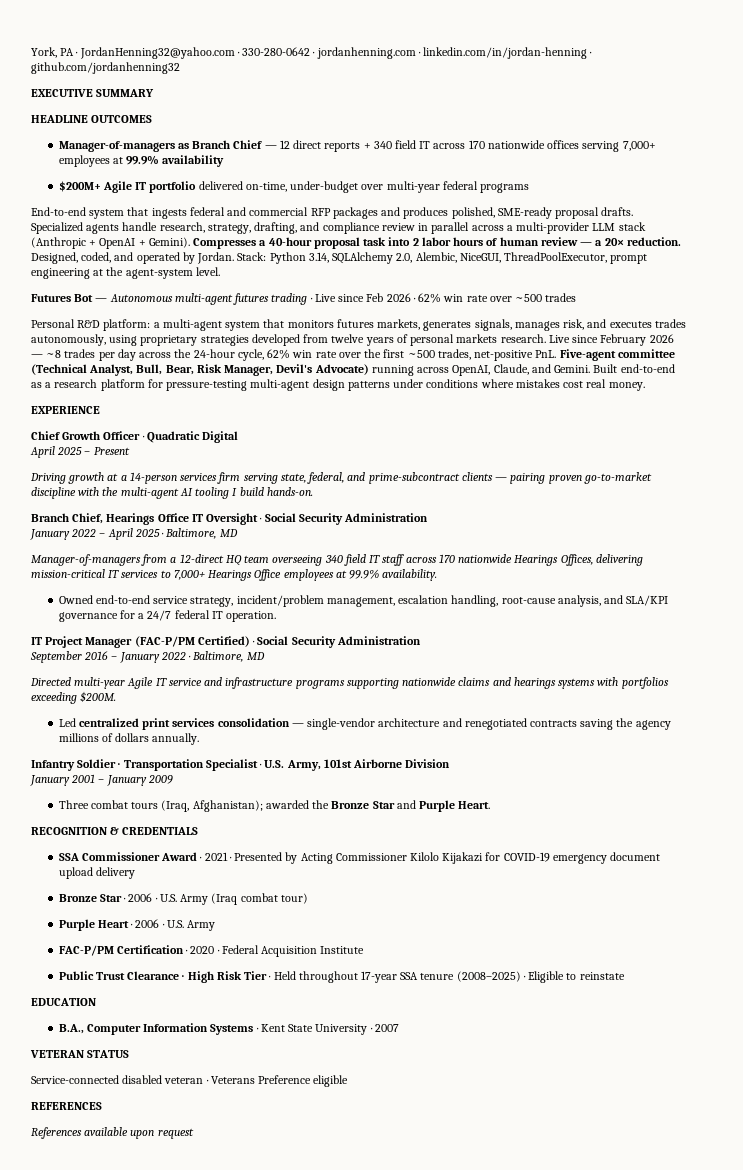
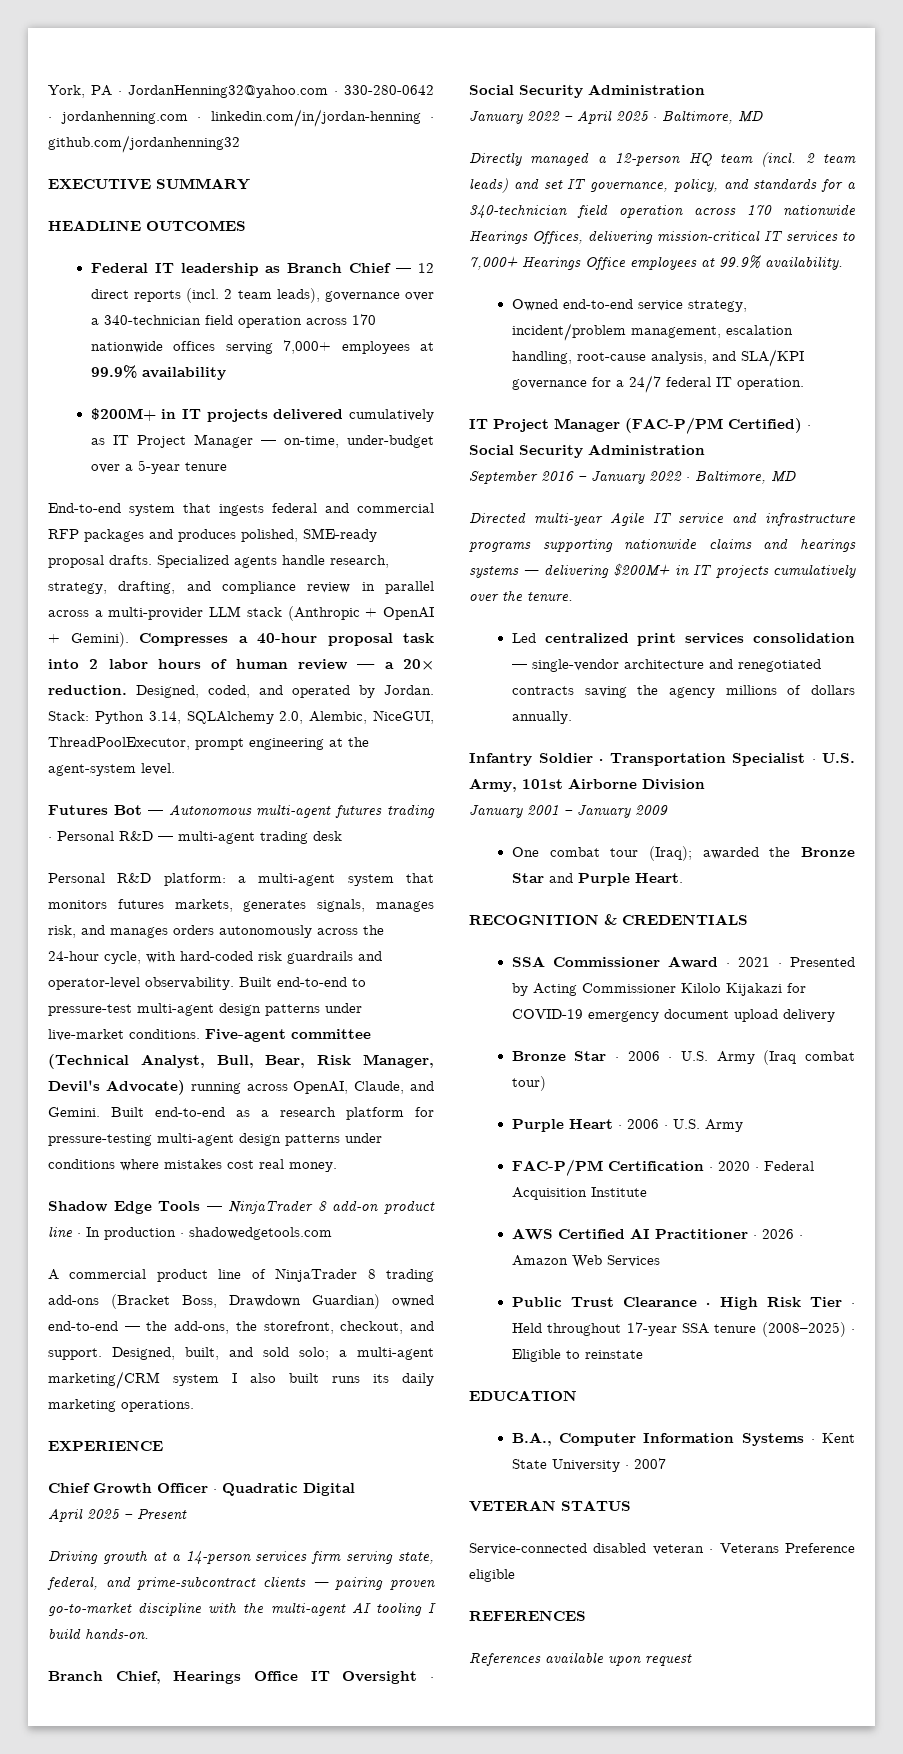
[58,141,175,152] Manager-of-managers -> [90,263,259,276] Federal IT leadership
[363,140,431,149] + 340 field IT -> [186,288,435,303] [90,315,302,328] (incl. 2 team leads), governance over a 340-technician field operation
[102,181,529,193] Agile IT portfolio delivered on-time, under-budget over multi-year federal programs -> [161,409,435,422] [90,434,435,448] [90,460,227,474] in IT projects delivered cumulatively as IT Project Manager — on-time, under-budget over a 5-year tenure
[314,293,577,303] Live since Feb 2026 · 62% win rate over ~500 trades -> [57,831,342,844] Personal R&D — multi-agent trading desk
[609,319,686,328] [31,334,674,346] [31,349,557,361] executes trades autonomously, using proprietary strategies developed from twelve years of personal markets research. Live since February 2026 — ~8 trades per day across the 24-hour cycle, 62% win rate over the first ~500 trades, net-positive PnL. -> [110,925,384,938] [48,951,382,964] [48,977,366,990] [48,1003,362,1016] [48,1029,200,1041] manages orders autonomously across the 24-hour cycle, with hard-coded risk guardrails and operator-level observability. Built end-to-end to pressure-test multi-agent design patterns under live-market conditions.
(645, 386) none -> [48,1200,435,1214] [48,1226,332,1240] [48,1268,434,1282] [48,1294,434,1309] [48,1321,434,1334] [48,1347,434,1360] [48,1371,434,1389] [48,1399,194,1412] // Shadow Edge Tools — NinjaTrader 8 add-on product line · In production · shadowedgetools.com // A commercial product line of NinjaTrader 8 trading add-ons (Bracket Boss, Drawdown Guardian) owned end-to-end — the add-ons, the storefront, checkout, and support. Designed, built, and sold solo; a multi-agent marketing/CRM system I also built runs its daily marketing operations.
[31,554,405,566] Manager-of-managers from a 12-direct HQ team overseeing 340 field IT staff -> [469,152,856,167] [469,178,856,193] [469,204,683,218] Directly managed a 12-person HQ team (incl. 2 team leads) and set IT governance, policy, and standards for a 340-technician field operation
[597,677,669,689] [31,691,117,704] with portfolios exceeding $200M. -> [523,563,856,578] [469,590,573,602] — delivering $200M+ in IT projects cumulatively over the tenure.
[58,800,263,812] Three combat tours (Iraq, Afghanistan); -> [511,846,692,861] One combat tour (Iraq);
(365, 950) none -> [511,1228,803,1240] [511,1255,660,1268] // AWS Certified AI Practitioner · 2026 · Amazon Web Services

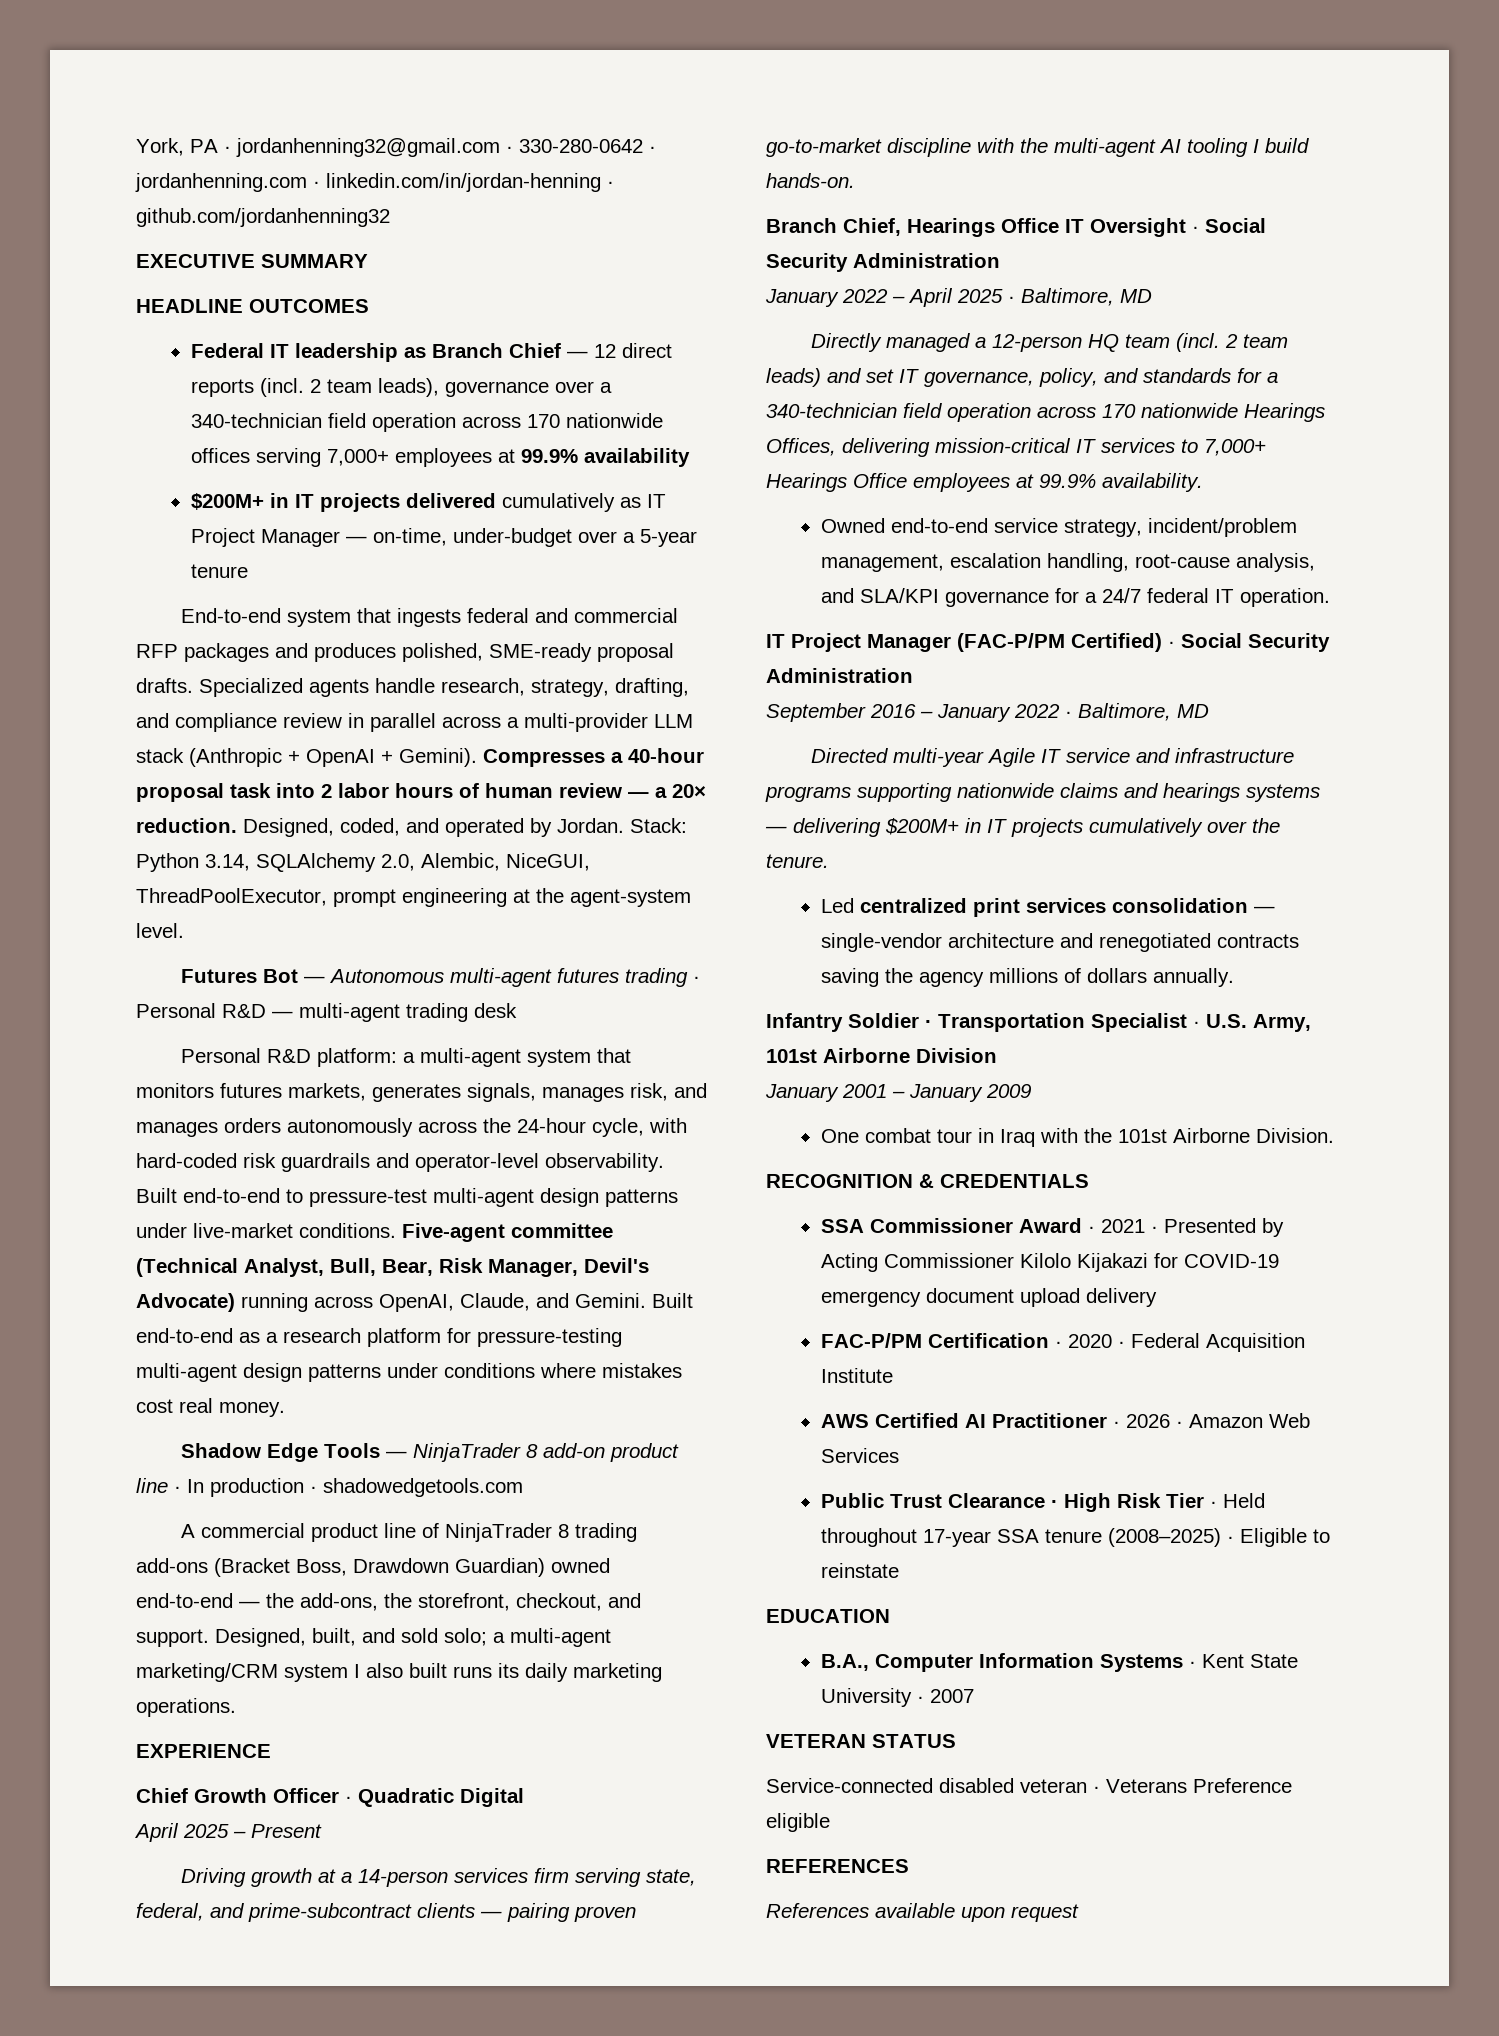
[128,85,328,98] JordanHenning32@yahoo.com -> [236,138,500,157] jordanhenning32@gmail.com
[648,846,855,861] [511,873,683,886] (Iraq); awarded the Bronze Star and Purple Heart. -> [977,1128,1334,1147] in Iraq with the 101st Airborne Division.
[511,1050,855,1065] [511,1076,546,1091] [511,1119,743,1132] // Bronze Star · 2006 · U.S. Army (Iraq combat tour) // Purple Heart · 2006 · U.S. Army -> (1157, 1297) none

